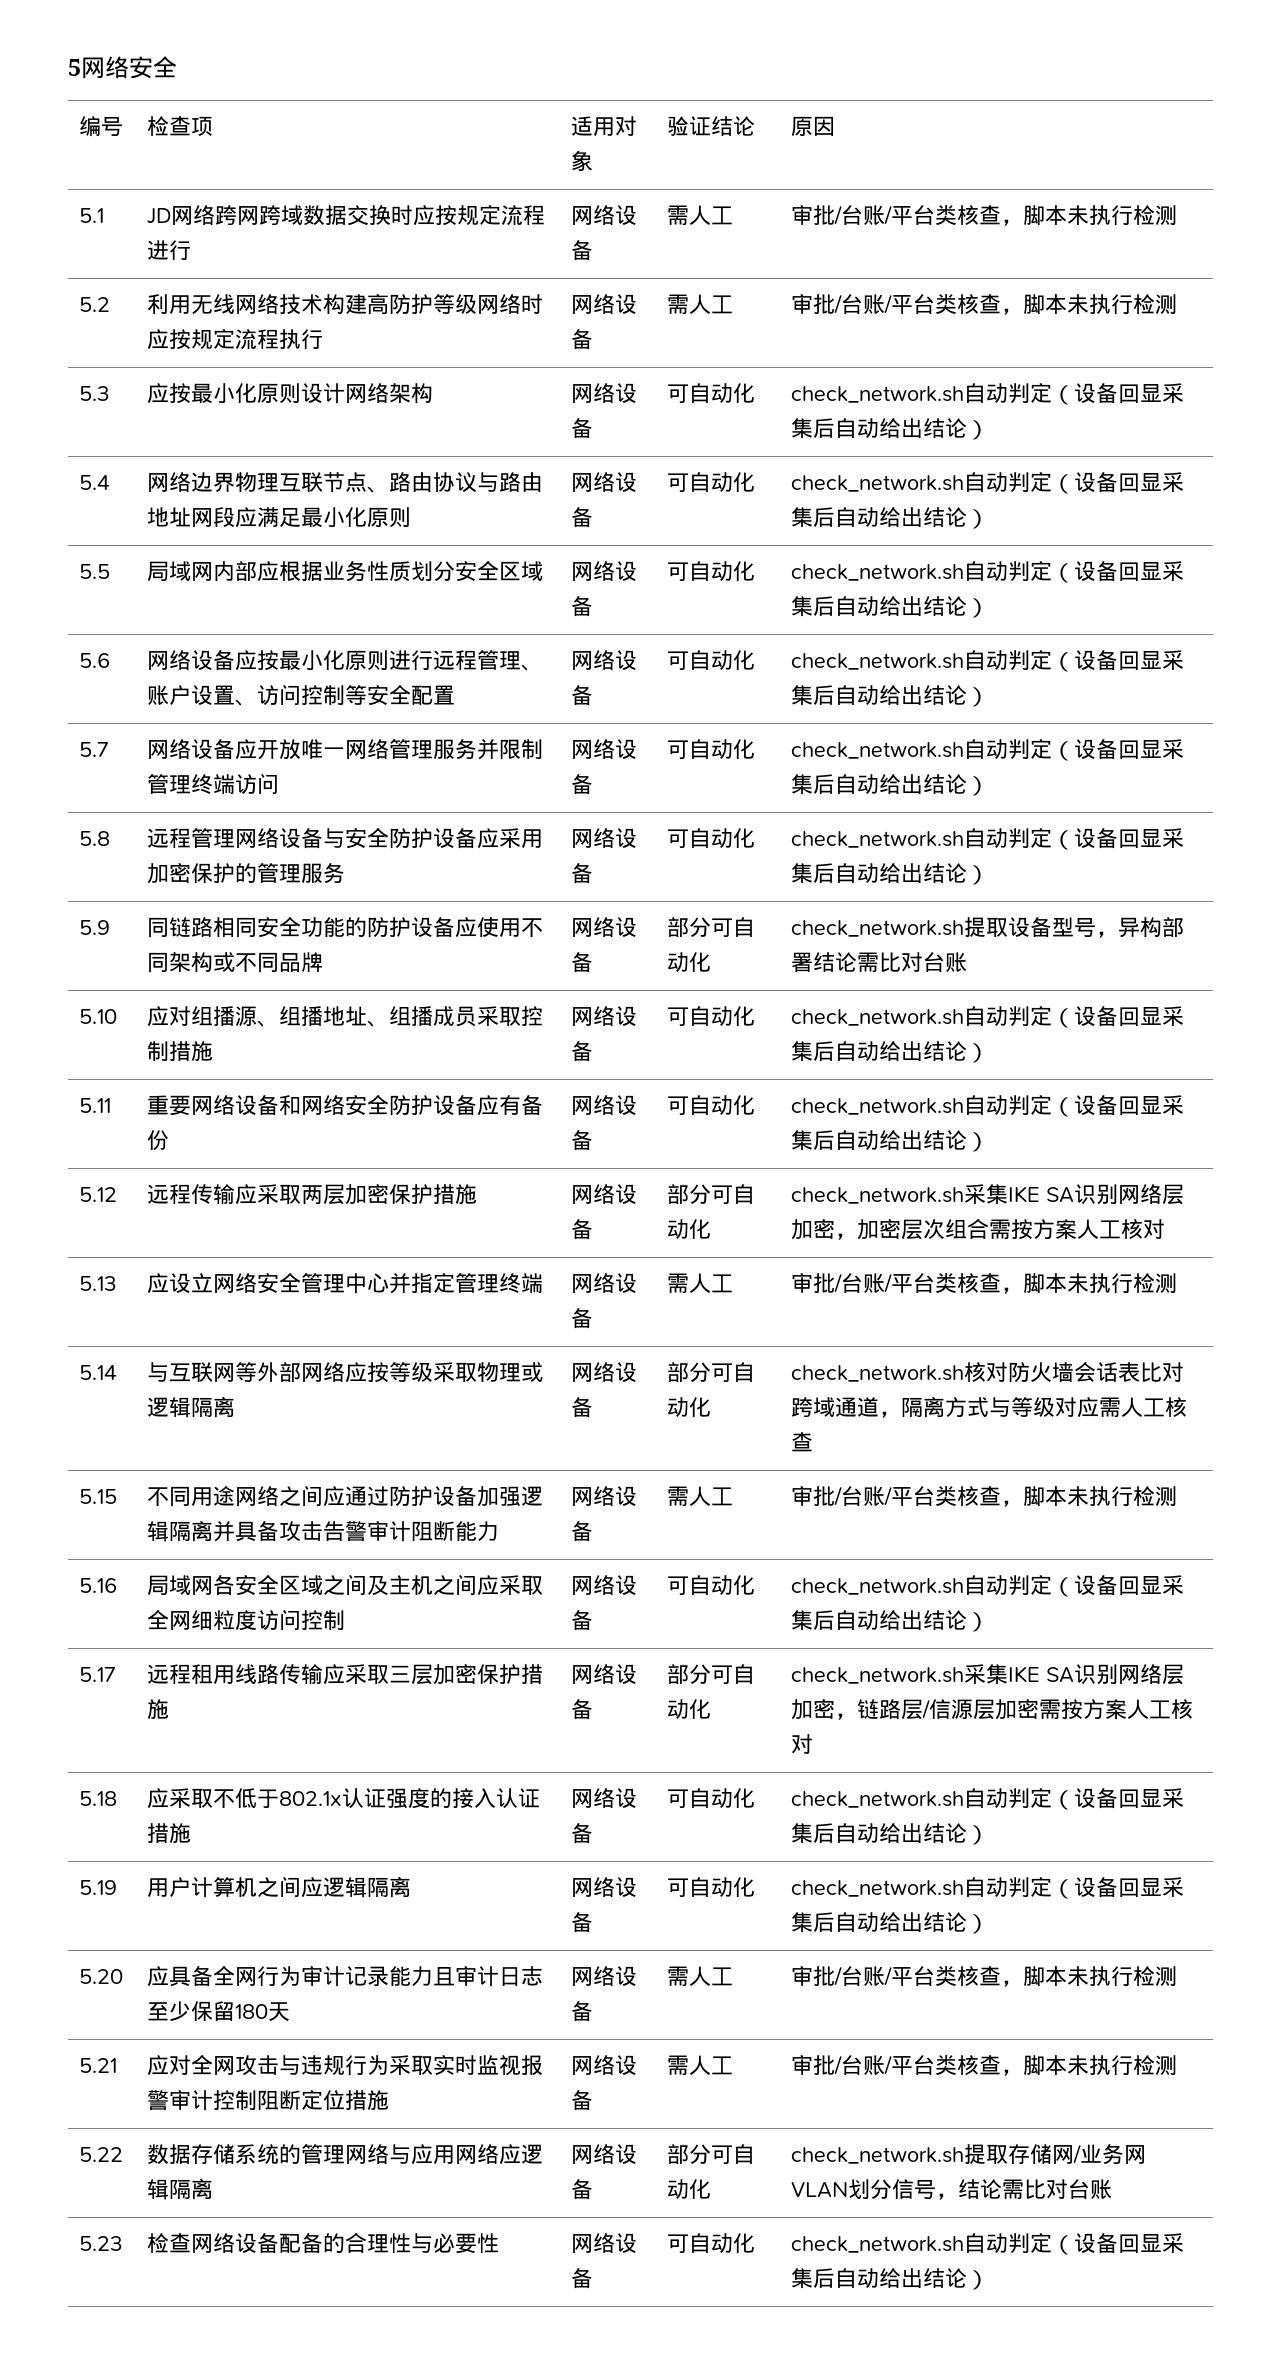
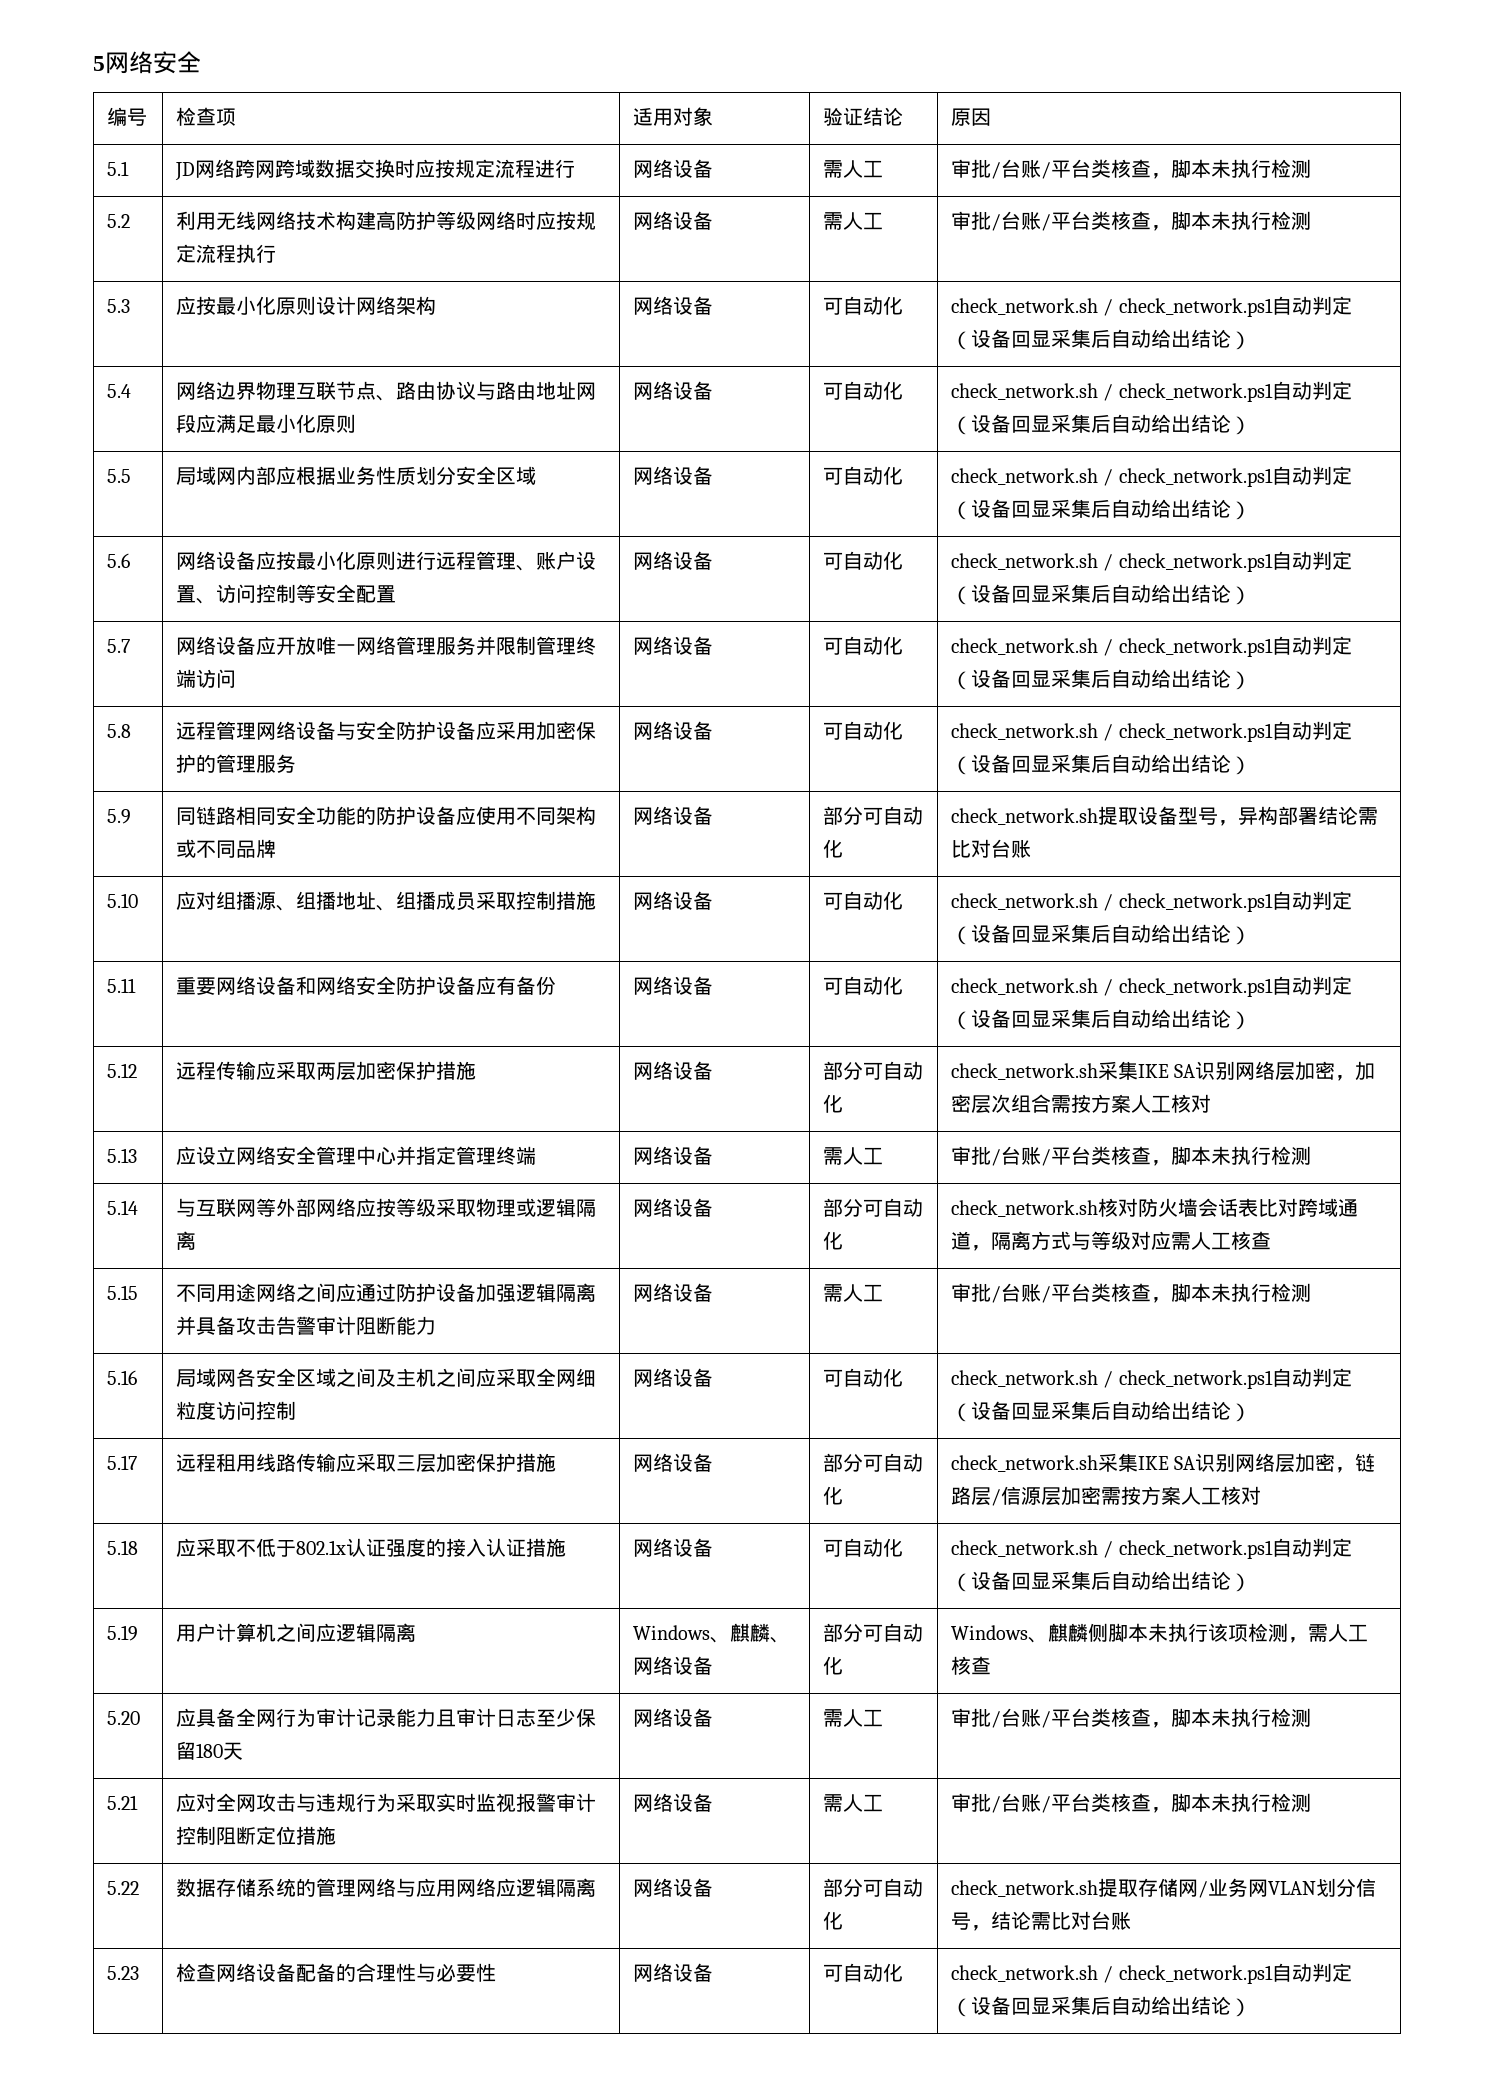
(964, 394) none -> [1103,298,1273,317] / check_network.ps1
(964, 483) none -> [1103,383,1273,402] / check_network.ps1
(964, 572) none -> [1103,468,1273,487] / check_network.ps1
(964, 661) none -> [1103,553,1273,572] / check_network.ps1
(964, 750) none -> [1103,638,1273,657] / check_network.ps1
(964, 839) none -> [1103,723,1273,742] / check_network.ps1
(964, 1017) none -> [1103,893,1273,912] / check_network.ps1
(964, 1106) none -> [1103,978,1273,997] / check_network.ps1
(964, 1586) none -> [1103,1370,1273,1389] / check_network.ps1
(964, 1799) none -> [1103,1540,1273,1559] / check_network.ps1
[570,1877,637,1897] [570,1912,593,1933] [666,1877,755,1897] [790,1877,1184,1899] [790,1912,989,1934] 网络设备 | 可自动化 | check_network.sh自动判定（设备回显采集后自动给出结论） -> [632,1623,790,1643] [632,1656,713,1675] [822,1623,923,1642] [822,1656,843,1675] [950,1623,1368,1643] [950,1656,991,1675] Windows、麒麟、网络设备 | 部分可自动化 | Windows、麒麟侧脚本未执行该项检测，需人工核查
(964, 2244) none -> [1103,1965,1273,1984] / check_network.ps1

